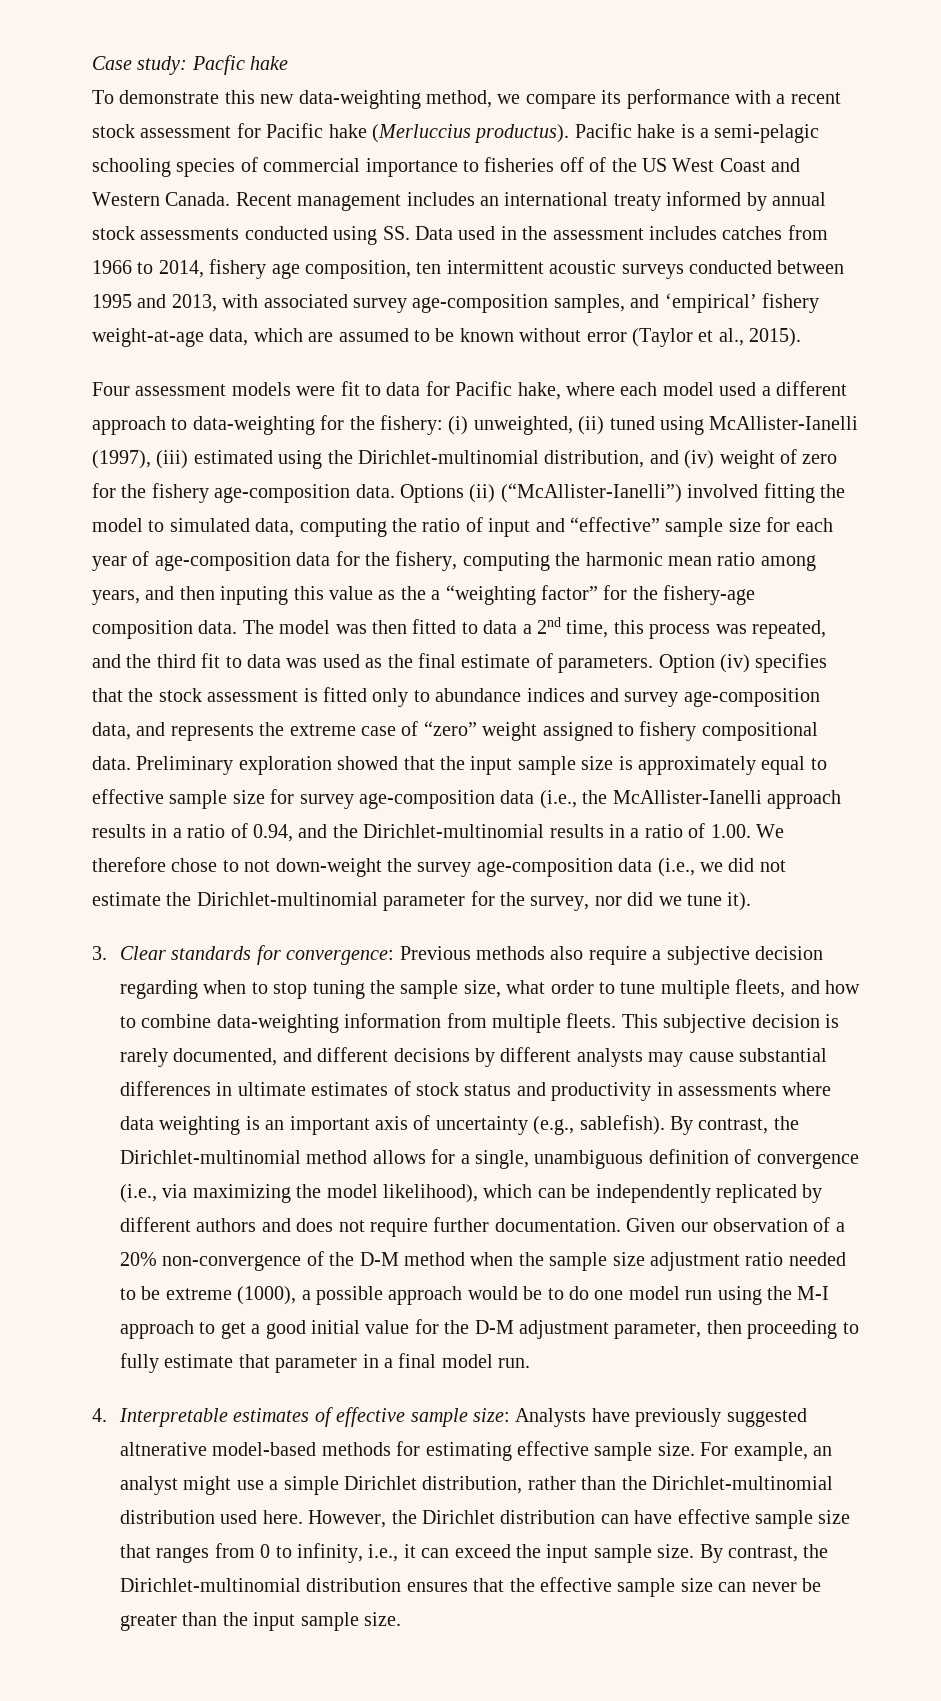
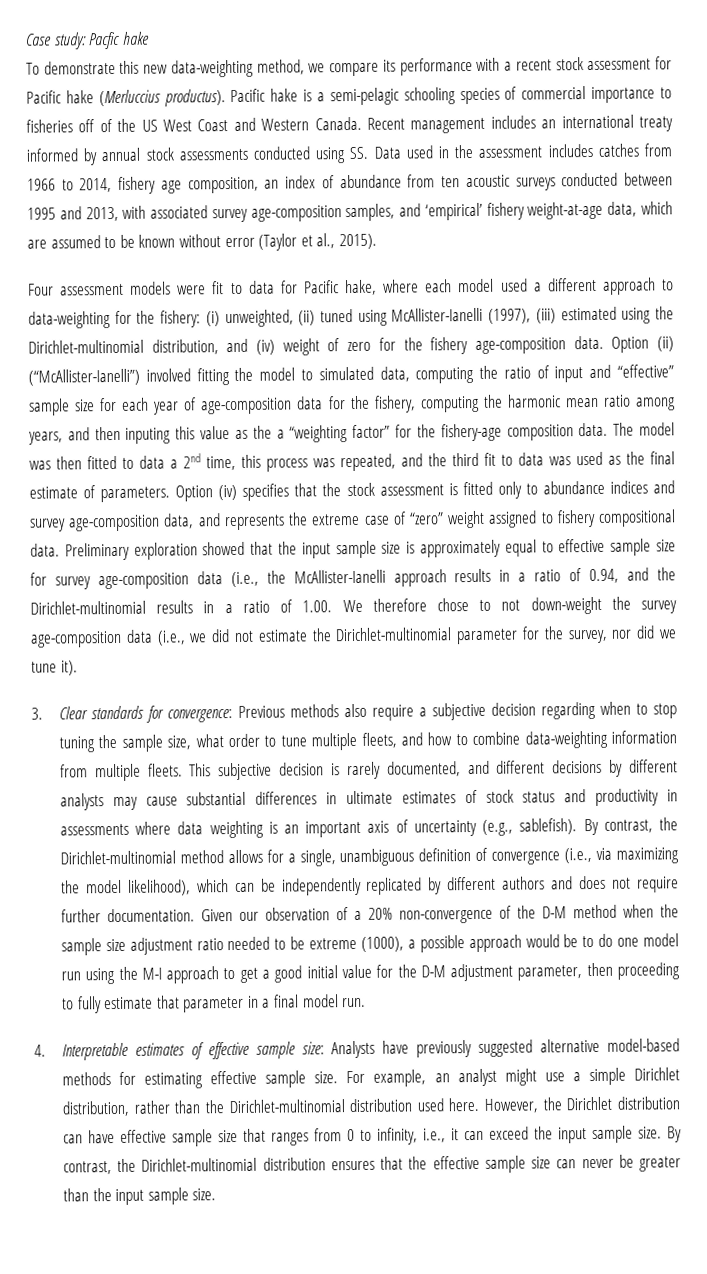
[416,260,544,274] ten intermittent -> [264,174,461,189] an index of abundance from ten
[399,484,464,503] Options -> [611,336,650,353] Option
[119,1442,207,1456] altnerative -> [540,1038,601,1053] alternative

